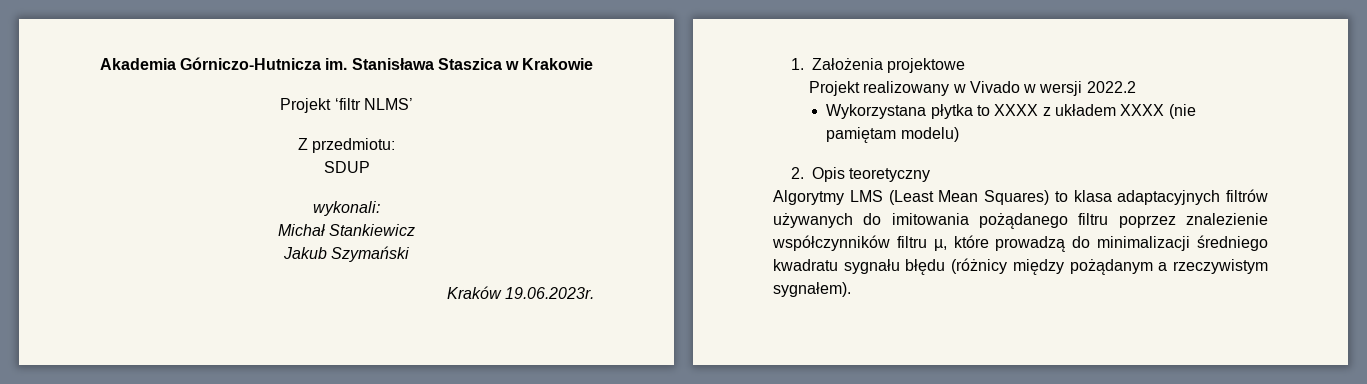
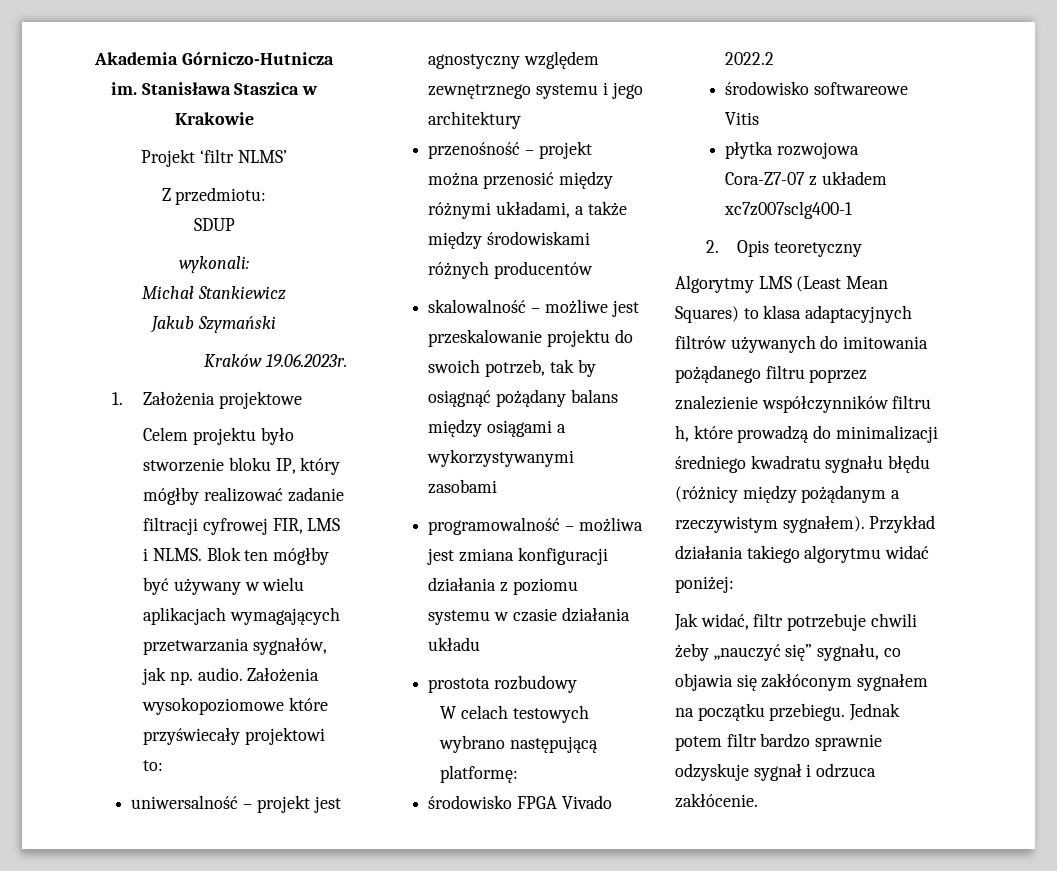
[808,81,1136,96] [826,104,1196,119] [826,127,959,143] Projekt realizowany w Vivado w wersji 2022.2 // Wykorzystana płytka to XXXX z układem XXXX (nie pamiętam modelu) -> [143,427,294,445] [143,457,341,475] [143,487,344,505] [143,517,341,535] [143,547,330,565] [143,577,305,595] [143,607,340,625] [143,637,327,655] [142,667,320,685] [142,697,328,715] [143,727,325,745] [143,760,164,771] [131,795,341,813] [428,51,600,69] [428,82,643,99] [428,111,522,129] [428,141,592,159] [428,171,613,189] [428,201,627,219] [428,231,591,249] [428,261,594,279] [428,299,639,317] [428,329,633,347] [428,359,596,377] [428,389,618,407] [428,419,566,437] [427,449,575,467] [428,479,498,494] [428,517,643,535] [427,547,608,565] [428,577,578,595] [428,607,630,625] [428,637,481,651] [428,675,578,693] [440,705,589,723] [439,735,598,753] [440,765,519,783] [428,795,612,809] [725,52,775,65] [725,81,909,95] [725,112,760,125] [725,141,860,159] [725,171,887,186] [724,201,853,219] Celem projektu było stworzenie bloku IP, który mógłby realizować zadanie filtracji cyfrowej FIR, LMS i NLMS. Blok ten mógłby być używany w wielu aplikacjach wymagających przetwarzania sygnałów, jak np. audio. Założenia wysokopoziomowe które przyświecały projektowi to: // uniwersalność – projekt jest agnostyczny względem zewnętrznego systemu i jego architektury // przenośność – projekt można przenosić między różnymi układami, a także między środowiskami różnych producentów // skalowalność – możliwe jest przeskalowanie projektu do swoich potrzeb, tak by osiągnąć pożądany balans między osiągami a wykorzystywanymi zasobami // programowalność – możliwa jest zmiana konfiguracji działania z poziomu systemu w czasie działania układu // prostota rozbudowy // W celach testowych wybrano następującą platformę: // środowisko FPGA Vivado 2022.2 // środowisko softwareowe Vitis // płytka rozwojowa Cora-Z7-07 z układem xc7z007sclg400-1
[933,239,947,251] µ, -> [675,425,689,442] h,
(851, 289) none -> [869,515,936,533] [675,545,930,563] [675,576,734,593] [674,613,917,631] [675,643,901,661] [675,673,929,691] [675,703,901,721] [675,733,883,751] [675,763,877,781] [675,793,758,808] Przykład działania takiego algorytmu widać poniżej: // Jak widać, filtr potrzebuje chwili żeby „nauczyć się” sygnału, co objawia się zakłóconym sygnałem na początku przebiegu. Jednak potem filtr bardzo sprawnie odzyskuje sygnał i odrzuca zakłócenie.

